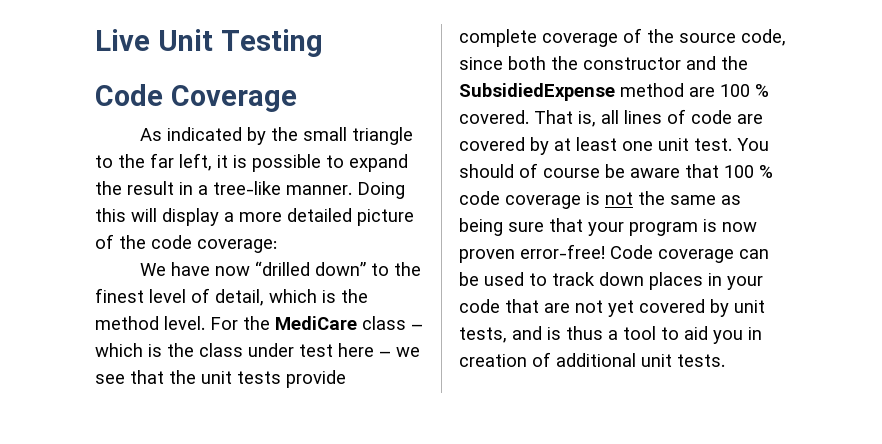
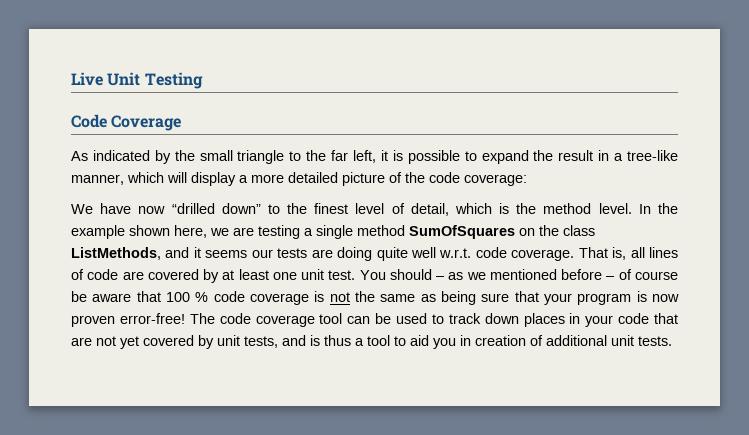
[286,182,405,199] [95,208,126,222] manner. Doing this -> [71,172,164,185] manner, which
[210,316,423,330] [95,343,420,357] [95,370,346,388] [459,28,786,47] [459,56,748,70] [459,83,769,101] [459,110,529,124] For the MediCare class – which is the class under test here – we see that the unit tests provide complete coverage of the source code, since both the constructor and the SubsidiedExpense method are 100 % covered. -> [638,203,678,214] [71,225,595,239] [71,247,575,261] In the example shown here, we are testing a single method SumOfSquares on the class ListMethods, and it seems our tests are doing quite well w.r.t. code coverage.
(514, 171) none -> [436,269,616,280] – as we mentioned before –
[610,245,734,263] Code coverage -> [189,313,343,327] The code coverage tool

